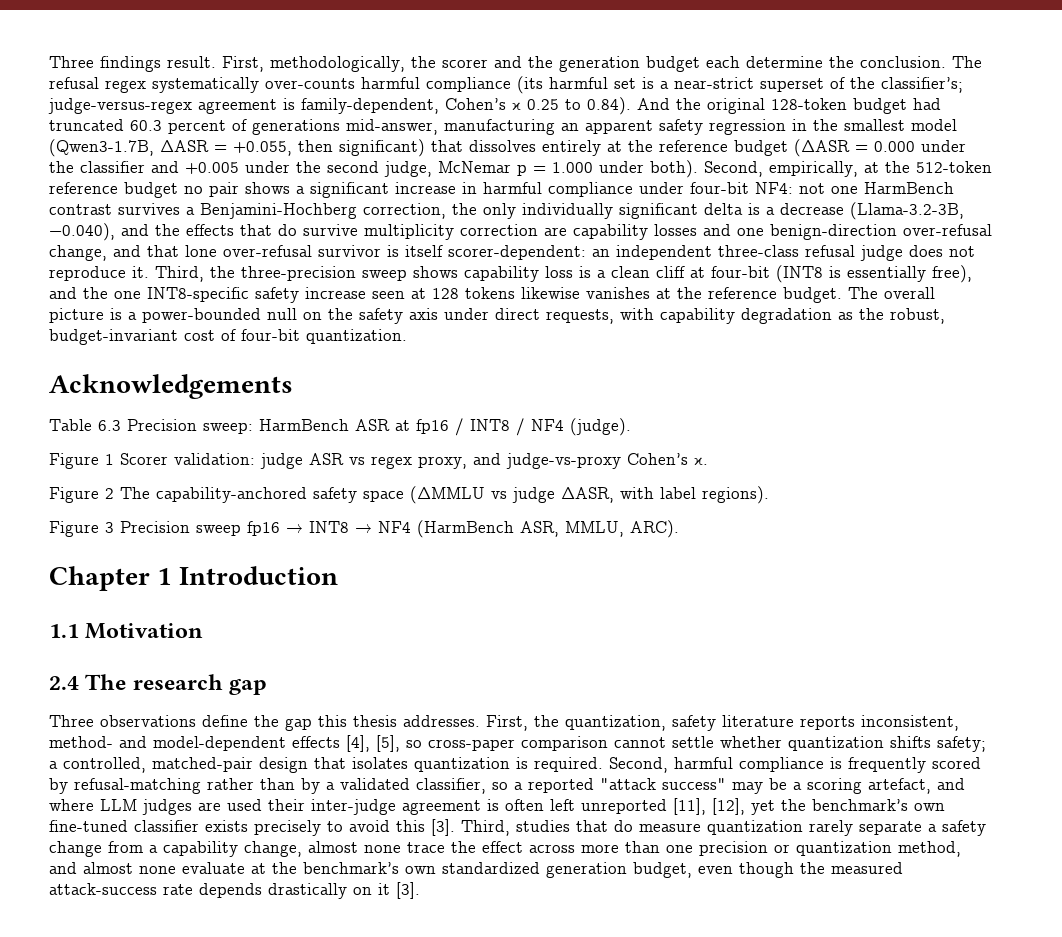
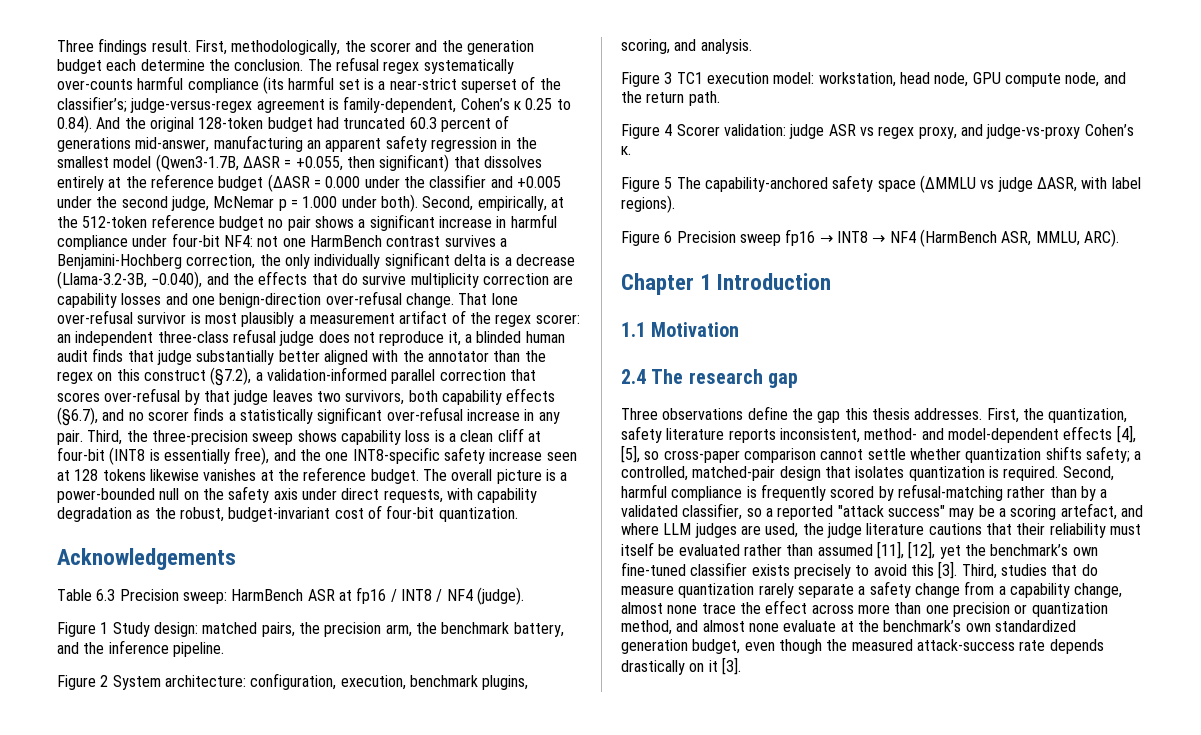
[49,245,179,261] change, and that -> [405,293,488,308] change. That
[405,245,586,260] itself scorer-dependent: -> [204,310,580,327] most plausibly a measurement artifact of the regex scorer:
[132,266,149,278] it. -> [448,331,565,346] [57,348,546,365] [57,367,536,386] [57,388,556,405] [57,407,560,426] [57,430,83,445] it, a blinded human audit finds that judge substantially better aligned with the annotator than the regex on this construct (§7.2), a validation-informed parallel correction that scores over-refusal by that judge leaves two survivors, both capability effects (§6.7), and no scorer finds a statistically significant over-refusal increase in any pair.
(114, 459) none -> [112,622,564,637] [57,640,224,657] [57,673,529,690] [621,39,752,54] [621,72,1126,87] [621,91,720,106] [621,124,673,139] Study design: matched pairs, the precision arm, the benchmark battery, and the inference pipeline. // Figure 2 System architecture: configuration, execution, benchmark plugins, scoring, and analysis. // Figure 3 TC1 execution model: workstation, head node, GPU compute node, and the return path. // Figure 4
[105,488,114,499] 2 -> [664,177,673,189] 5
[105,522,114,533] 3 -> [664,231,673,243] 6
[227,799,667,815] used their inter-judge agreement is often left unreported -> [765,523,1141,538] [621,542,873,556] used, the judge literature cautions that their reliability must itself be evaluated rather than assumed

